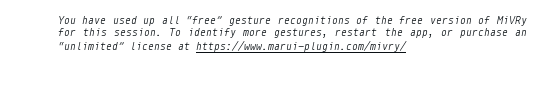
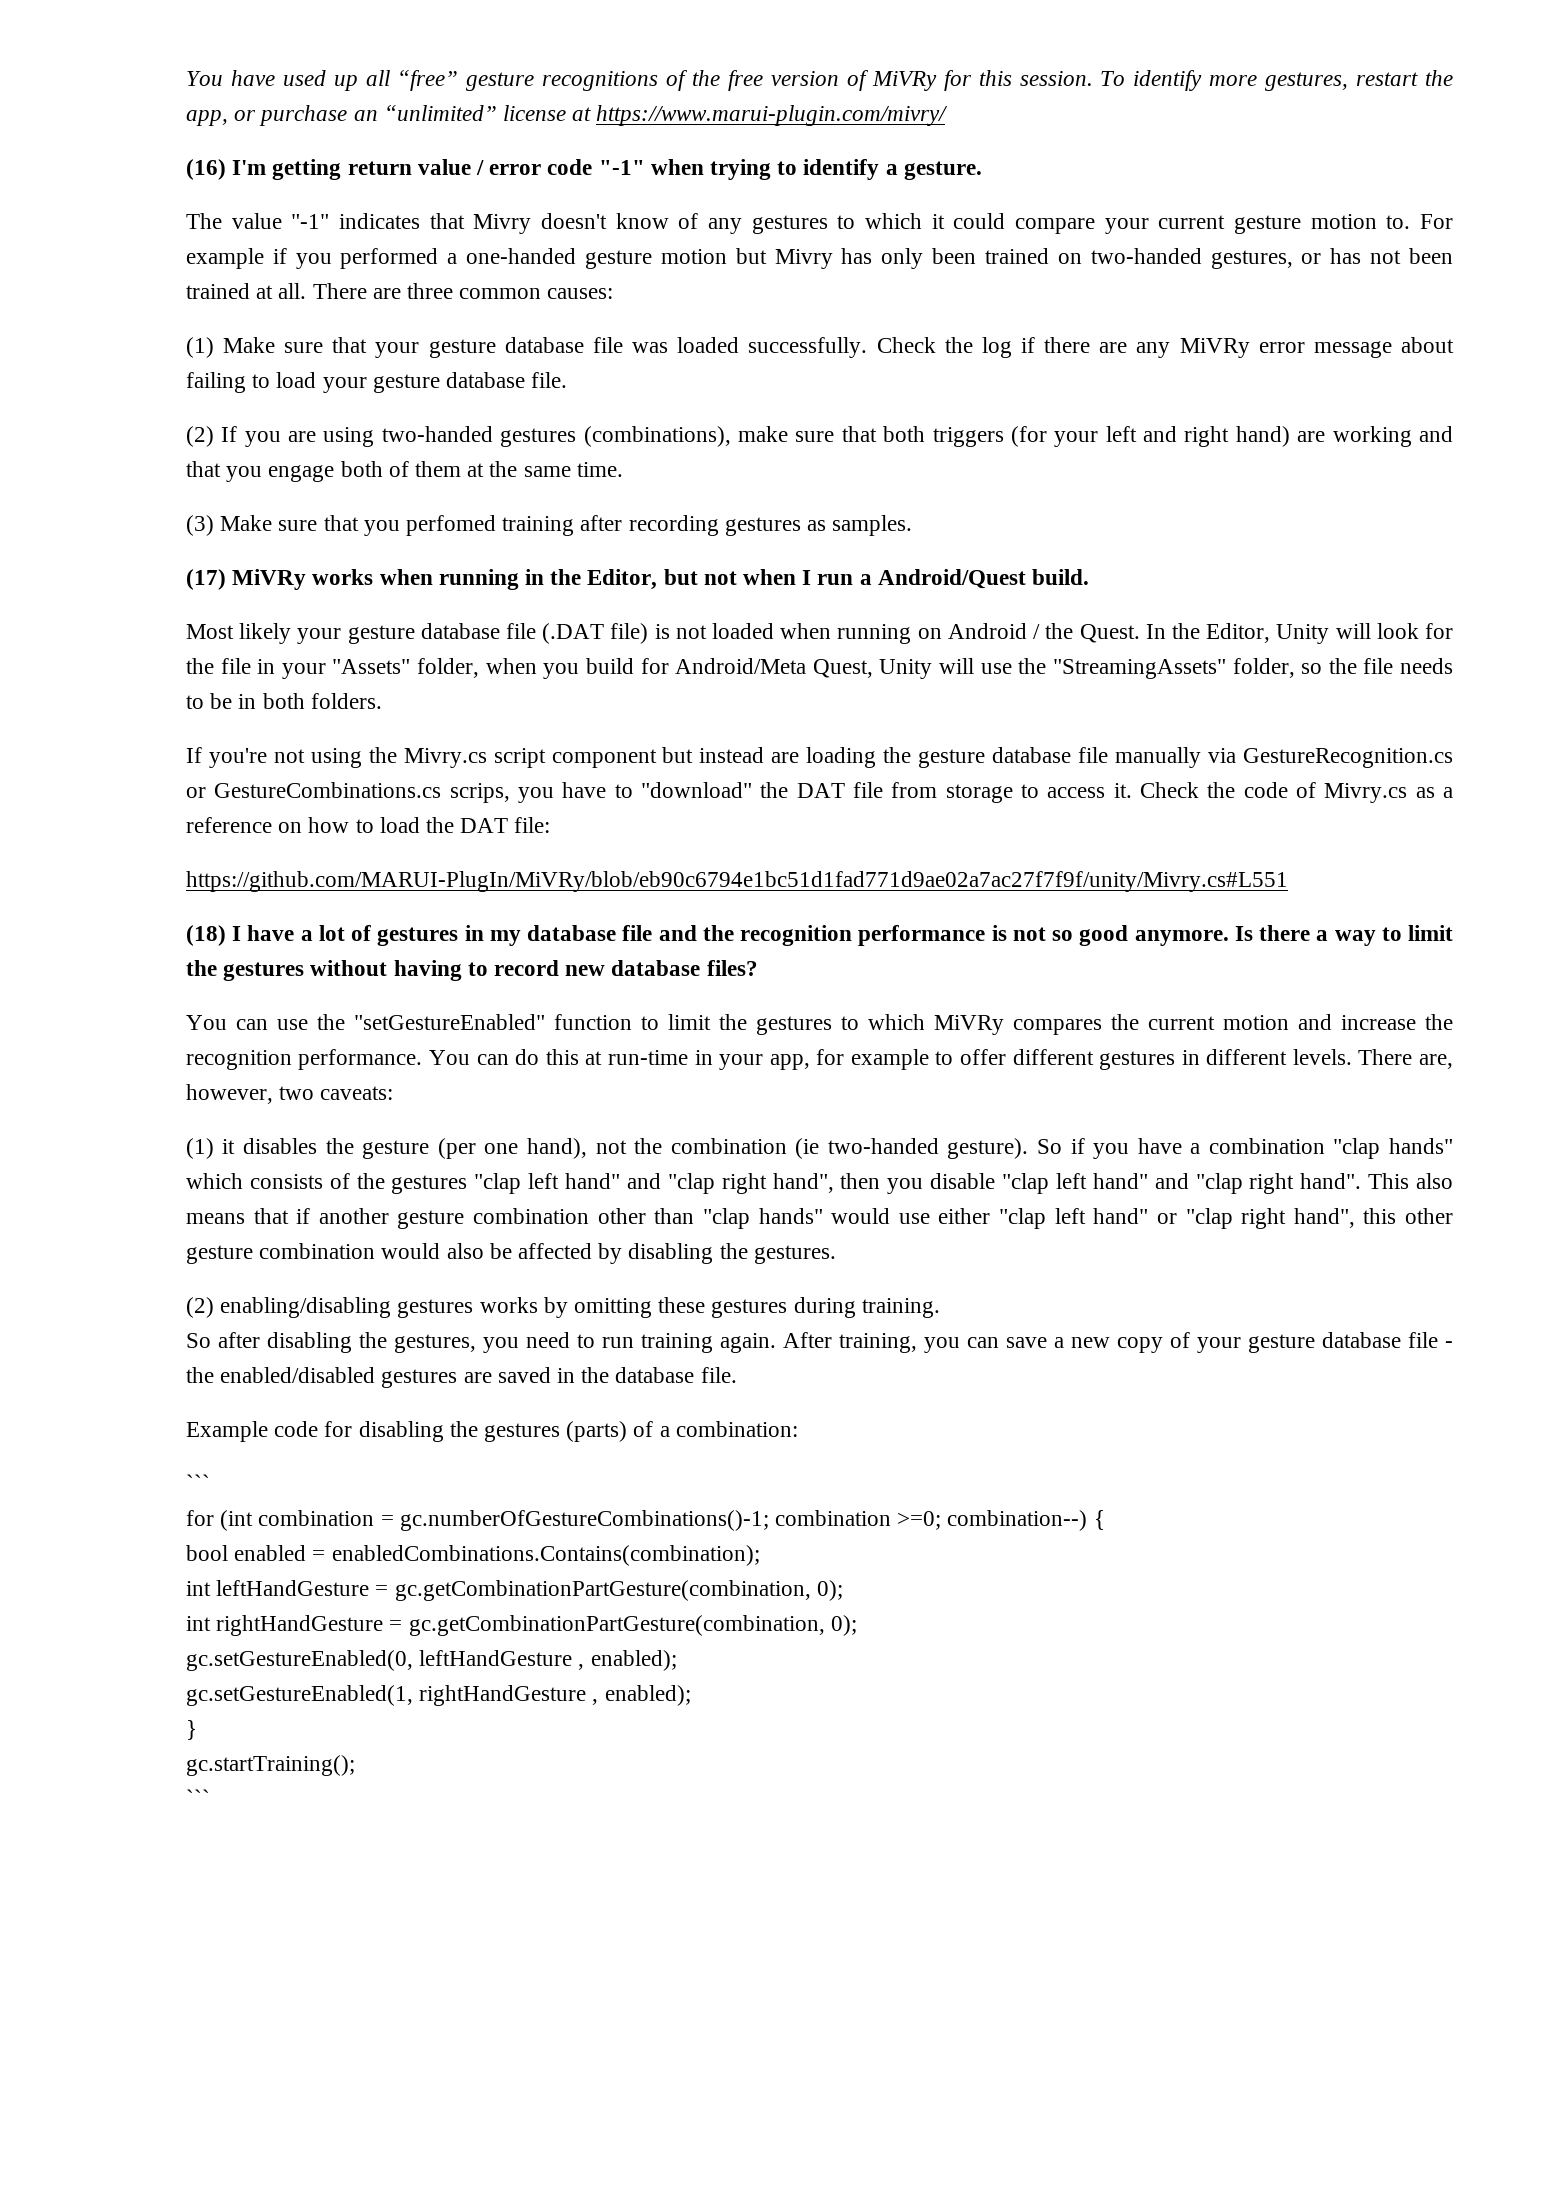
(407, 46) none -> [185,159,982,180] [185,213,1454,234] [185,248,1453,269] [185,283,614,299] [185,337,1454,358] [185,372,568,393] [185,426,1454,447] [185,461,623,482] [185,515,913,536] [185,569,1090,590] [185,623,1453,644] [185,658,1454,679] [185,693,382,709] [185,747,1453,768] [185,782,1454,803] [185,817,551,833] [185,871,1288,892] [185,925,1454,946] [185,960,758,981] [185,1014,1453,1035] [185,1049,1454,1070] [185,1084,394,1104] [185,1138,1454,1159] [185,1173,1454,1194] [185,1208,1454,1229] [185,1243,836,1264] [185,1297,940,1318] [185,1332,1453,1353] [185,1367,737,1388] [185,1421,798,1442] [185,1474,210,1491] [185,1510,1105,1531] [185,1545,760,1566] [185,1580,843,1601] [185,1615,857,1636] [185,1650,677,1671] [185,1685,691,1706] [185,1720,197,1740] [185,1755,355,1776] [185,1789,210,1806] // (16) I'm getting return value / error code "-1" when trying to identify a gesture. // The value "-1" indicates that Mivry doesn't know of any gestures to which it could compare your current gesture motion to. For example if you performed a one-handed gesture motion but Mivry has only been trained on two-handed gestures, or has not been trained at all. There are three common causes: // (1) Make sure that your gesture database file was loaded successfully. Check the log if there are any MiVRy error message about failing to load your gesture database file. // (2) If you are using two-handed gestures (combinations), make sure that both triggers (for your left and right hand) are working and that you engage both of them at the same time. // (3) Make sure that you perfomed training after recording gestures as samples. // (17) MiVRy works when running in the Editor, but not when I run a Android/Quest build. // Most likely your gesture database file (.DAT file) is not loaded when running on Android / the Quest. In the Editor, Unity will look for the file in your "Assets" folder, when you build for Android/Meta Quest, Unity will use the "StreamingAssets" folder, so the file needs to be in both folders. // If you're not using the Mivry.cs script component but instead are loading the gesture database file manually via GestureRecognition.cs or GestureCombinations.cs scrips, you have to "download" the DAT file from storage to access it. Check the code of Mivry.cs as a reference on how to load the DAT file: // https://github.com/MARUI-PlugIn/MiVRy/blob/eb90c6794e1bc51d1fad771d9ae02a7ac27f7f9f/unity/Mivry.cs#L551 // (18) I have a lot of gestures in my database file and the recognition performance is not so good anymore. Is there a way to limit the gestures without having to record new database files? // You can use the "setGestureEnabled" function to limit the gestures to which MiVRy compares the current motion and increase the recognition performance. You can do this at run-time in your app, for example to offer different gestures in different levels. There are, however, two caveats: // (1) it disables the gesture (per one hand), not the combination (ie two-handed gesture). So if you have a combination "clap hands" which consists of the gestures "clap left hand" and "clap right hand", then you disable "clap left hand" and "clap right hand". This also means that if another gesture combination other than "clap hands" would use either "clap left hand" or "clap right hand", this other gesture combination would also be affected by disabling the gestures. // (2) enabling/disabling gestures works by omitting these gestures during training. // So after disabling the gestures, you need to run training again. After training, you can save a new copy of your gesture database file - the enabled/disabled gestures are saved in the database file. // Example code for disabling the gestures (parts) of a combination: // ``` // for (int combination = gc.numberOfGestureCombinations()-1; combination >=0; combination--) { // bool enabled = enabledCombinations.Contains(combination); // int leftHandGesture = gc.getCombinationPartGesture(combination, 0); // int rightHandGesture = gc.getCombinationPartGesture(combination, 0); // gc.setGestureEnabled(0, leftHandGesture , enabled); // gc.setGestureEnabled(1, rightHandGesture , enabled); // } // gc.startTraining(); // ```

